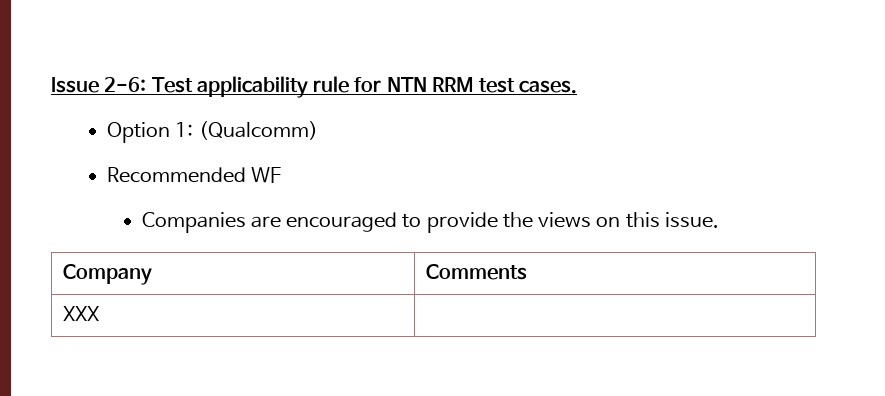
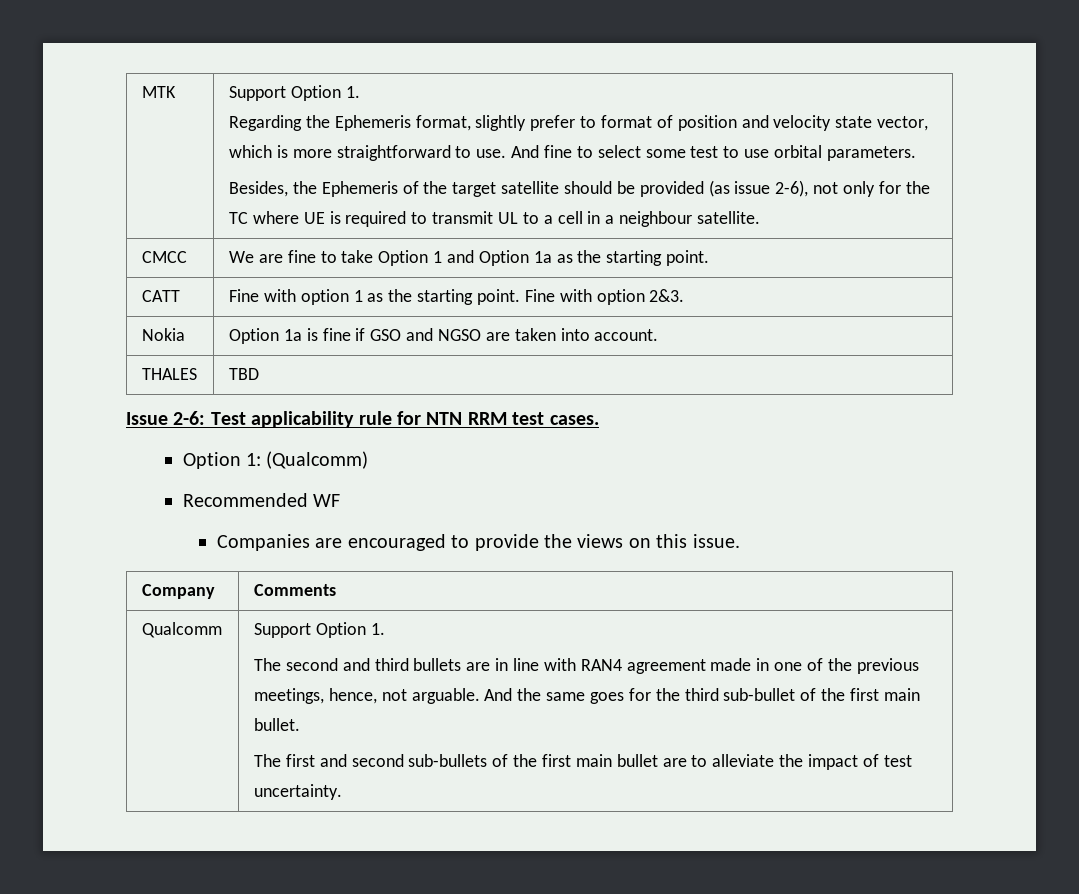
(51, 85) none -> [141,86,176,98] [228,85,360,101] [228,115,929,131] [228,145,916,161] [228,180,930,197] [228,211,760,227] [141,251,187,263] [228,250,710,266] [141,290,180,302] [228,289,685,305] [141,328,185,341] [228,328,659,344] [141,368,197,380] [228,368,259,380] MTK | Support Option 1. // Regarding the Ephemeris format, slightly prefer to format of position and velocity state vector, which is more straightforward to use. And fine to select some test to use orbital parameters. // Besides, the Ephemeris of the target satellite should be provided (as issue 2-6), not only for the TC where UE is required to transmit UL to a cell in a neighbour satellite. // CMCC | We are fine to take Option 1 and Option 1a as the starting point. // CATT | Fine with option 1 as the starting point. Fine with option 2&3. // Nokia | Option 1a is fine if GSO and NGSO are taken into account. // THALES | TBD //
[63,306,100,321] XXX | -> [141,622,222,638] [253,622,385,638] [253,658,919,674] [253,688,920,704] [253,718,300,731] [253,754,912,770] [253,784,342,800] Qualcomm | Support Option 1. // The second and third bullets are in line with RAN4 agreement made in one of the previous meetings, hence, not arguable. And the same goes for the third sub-bullet of the first main bullet. // The first and second sub-bullets of the first main bullet are to alleviate the impact of test uncertainty.

